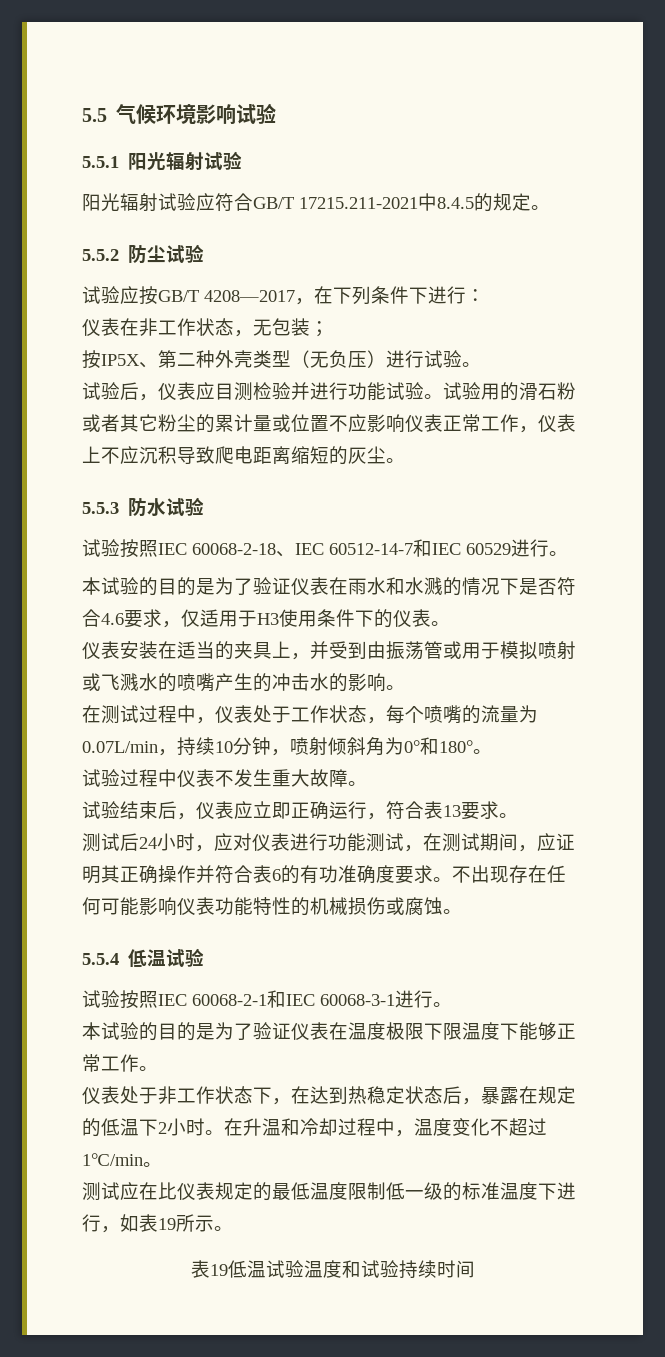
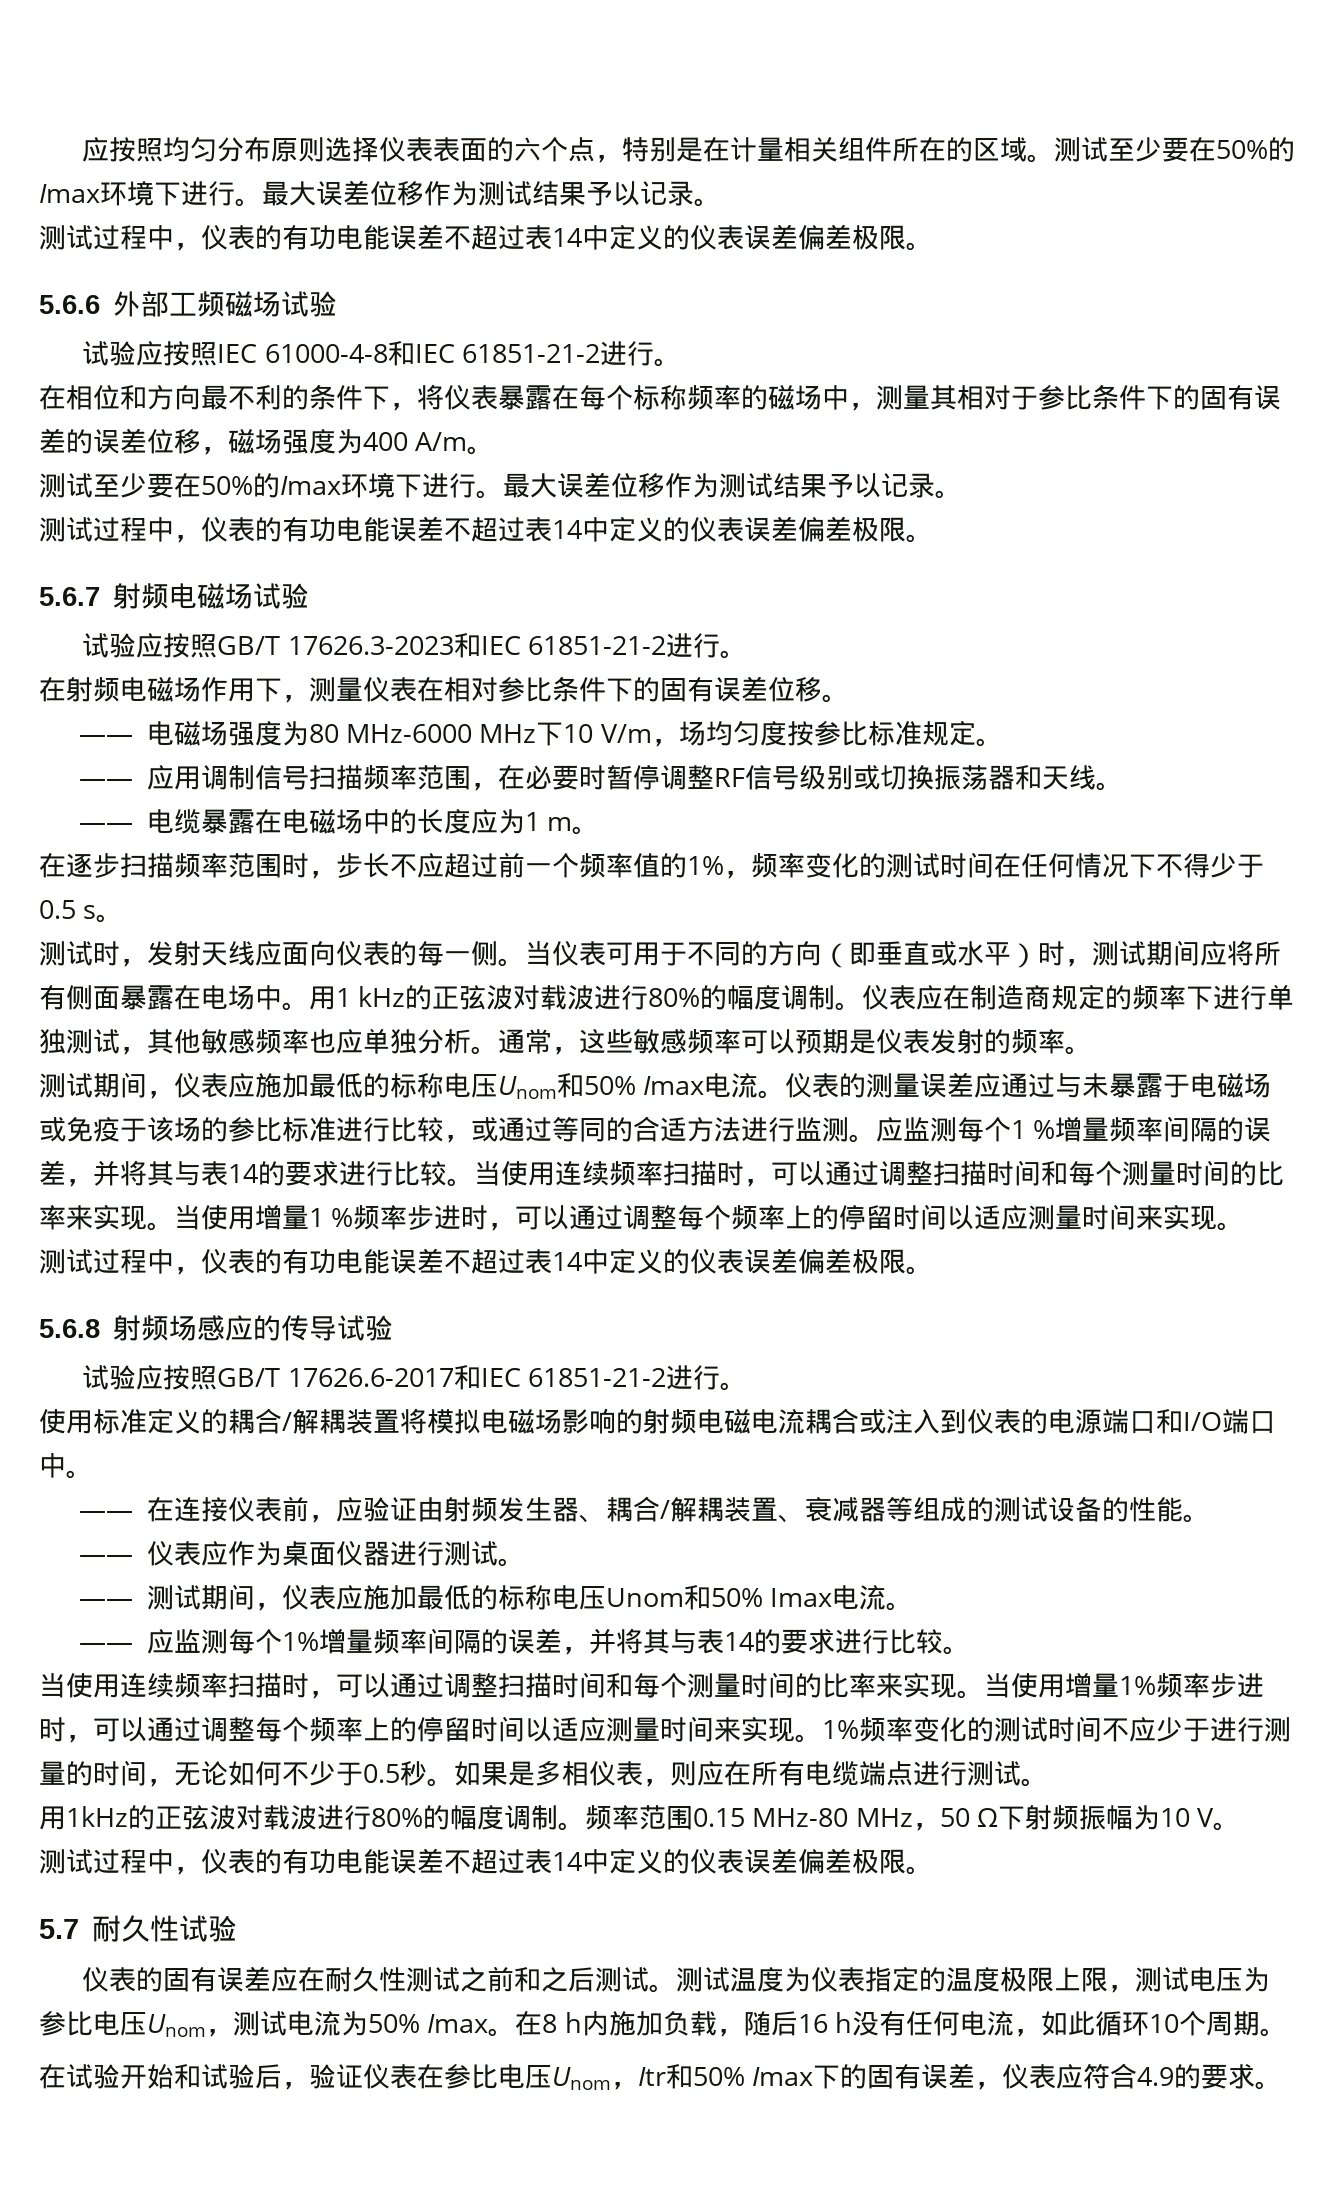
[82,103,277,125] [82,151,243,171] [82,193,550,212] [82,244,205,264] [82,286,485,305] [82,318,329,337] [82,350,481,369] [82,382,576,401] [82,414,576,433] [82,446,405,465] [82,497,205,517] [82,539,568,558] [82,577,576,596] [82,609,450,628] [82,641,576,660] [82,673,405,692] [82,705,538,724] [82,737,492,756] [82,769,367,787] [82,801,518,820] [82,833,575,852] [82,865,566,884] [82,897,462,916] [82,948,205,967] [82,990,452,1009] [82,1022,576,1041] [82,1054,158,1072] [82,1086,576,1105] [82,1118,547,1137] [82,1153,162,1167] [82,1182,576,1201] [82,1214,233,1233] [190,1260,475,1279] 5.5气候环境影响试验 // 5.5.1阳光辐射试验 // 阳光辐射试验应符合GB/T 17215.211-2021中8.4.5的规定。 // 5.5.2防尘试验 // 试验应按GB/T 4208—2017，在下列条件下进行： // 仪表在非工作状态，无包装； // 按IP5X、第二种外壳类型（无负压）进行试验。 // 试验后，仪表应目测检验并进行功能试验。试验用的滑石粉或者其它粉尘的累计量或位置不应影响仪表正常工作，仪表上不应沉积导致爬电距离缩短的灰尘。 // 5.5.3防水试验 // 试验按照IEC 60068-2-18、IEC 60512-14-7和IEC 60529进行。 // 本试验的目的是为了验证仪表在雨水和水溅的情况下是否符合4.6要求，仅适用于H3使用条件下的仪表。 // 仪表安装在适当的夹具上，并受到由振荡管或用于模拟喷射或飞溅水的喷嘴产生的冲击水的影响。 // 在测试过程中，仪表处于工作状态，每个喷嘴的流量为0.07L/min，持续10分钟，喷射倾斜角为0°和180°。 // 试验过程中仪表不发生重大故障。 // 试验结束后，仪表应立即正确运行，符合表13要求。 // 测试后24小时，应对仪表进行功能测试，在测试期间，应证明其正确操作并符合表6的有功准确度要求。不出现存在任何可能影响仪表功能特性的机械损伤或腐蚀。 // 5.5.4低温试验 // 试验按照IEC 60068-2-1和IEC 60068-3-1进行。 // 本试验的目的是为了验证仪表在温度极限下限温度下能够正常工作。 // 仪表处于非工作状态下，在达到热稳定状态后，暴露在规定的低温下2小时。在升温和冷却过程中，温度变化不超过1℃/min。 // 测试应在比仪表规定的最低温度限制低一级的标准温度下进行，如表19所示。 // 表19低温试验温度和试验持续时间 -> [82,136,1296,163] [39,180,721,207] [39,224,933,251] [39,291,338,317] [82,341,682,367] [39,384,1281,411] [39,428,495,455] [39,472,962,499] [39,516,933,543] [39,583,310,609] [82,633,748,659] [39,676,849,703] [79,720,1003,747] [79,764,1123,791] [79,809,600,835] [39,852,1264,879] [39,900,124,923] [39,940,1281,968] [39,984,1295,1011] [39,1028,1092,1055] [39,1072,1272,1099] [39,1116,1272,1143] [39,1160,1284,1187] [39,1204,1245,1231] [39,1248,933,1275] [39,1315,394,1341] [82,1365,748,1391] [39,1408,1276,1434] [39,1453,93,1479] [79,1496,1210,1523] [79,1541,525,1567] [79,1584,914,1611] [79,1628,970,1655] [39,1672,1264,1699] [39,1716,1291,1743] [39,1760,1048,1787] [39,1805,1241,1831] [39,1848,933,1875] [39,1915,238,1942] [82,1966,1271,1993] [39,2011,1287,2037] [39,2063,1283,2090] 应按照均匀分布原则选择仪表表面的六个点，特别是在计量相关组件所在的区域。测试至少要在50%的Imax环境下进行。最大误差位移作为测试结果予以记录。 // 测试过程中，仪表的有功电能误差不超过表14中定义的仪表误差偏差极限。 // 5.6.6外部工频磁场试验 // 试验应按照IEC 61000-4-8和IEC 61851-21-2进行。 // 在相位和方向最不利的条件下，将仪表暴露在每个标称频率的磁场中，测量其相对于参比条件下的固有误差的误差位移，磁场强度为400 A/m。 // 测试至少要在50%的Imax环境下进行。最大误差位移作为测试结果予以记录。 // 测试过程中，仪表的有功电能误差不超过表14中定义的仪表误差偏差极限。 // 5.6.7射频电磁场试验 // 试验应按照GB/T 17626.3-2023和IEC 61851-21-2进行。 // 在射频电磁场作用下，测量仪表在相对参比条件下的固有误差位移。 // ——电磁场强度为80 MHz-6000 MHz下10 V/m，场均匀度按参比标准规定。 // ——应用调制信号扫描频率范围，在必要时暂停调整RF信号级别或切换振荡器和天线。 // ——电缆暴露在电磁场中的长度应为1 m。 // 在逐步扫描频率范围时，步长不应超过前一个频率值的1%，频率变化的测试时间在任何情况下不得少于0.5 s。 // 测试时，发射天线应面向仪表的每一侧。当仪表可用于不同的方向（即垂直或水平）时，测试期间应将所有侧面暴露在电场中。用1 kHz的正弦波对载波进行80%的幅度调制。仪表应在制造商规定的频率下进行单独测试，其他敏感频率也应单独分析。通常，这些敏感频率可以预期是仪表发射的频率。 // 测试期间，仪表应施加最低的标称电压Unom和50% Imax电流。仪表的测量误差应通过与未暴露于电磁场或免疫于该场的参比标准进行比较，或通过等同的合适方法进行监测。应监测每个1 %增量频率间隔的误差，并将其与表14的要求进行比较。当使用连续频率扫描时，可以通过调整扫描时间和每个测量时间的比率来实现。当使用增量1 %频率步进时，可以通过调整每个频率上的停留时间以适应测量时间来实现。 // 测试过程中，仪表的有功电能误差不超过表14中定义的仪表误差偏差极限。 // 5.6.8射频场感应的传导试验 // 试验应按照GB/T 17626.6-2017和IEC 61851-21-2进行。 // 使用标准定义的耦合/解耦装置将模拟电磁场影响的射频电磁电流耦合或注入到仪表的电源端口和I/O端口中。 // ——在连接仪表前，应验证由射频发生器、耦合/解耦装置、衰减器等组成的测试设备的性能。 // ——仪表应作为桌面仪器进行测试。 // ——测试期间，仪表应施加最低的标称电压Unom和50% Imax电流。 // ——应监测每个1%增量频率间隔的误差，并将其与表14的要求进行比较。 // 当使用连续频率扫描时，可以通过调整扫描时间和每个测量时间的比率来实现。当使用增量1%频率步进时，可以通过调整每个频率上的停留时间以适应测量时间来实现。1%频率变化的测试时间不应少于进行测量的时间，无论如何不少于0.5秒。如果是多相仪表，则应在所有电缆端点进行测试。 // 用1kHz的正弦波对载波进行80%的幅度调制。频率范围0.15 MHz-80 MHz，50 Ω下射频振幅为10 V。 // 测试过程中，仪表的有功电能误差不超过表14中定义的仪表误差偏差极限。 // 5.7耐久性试验 // 仪表的固有误差应在耐久性测试之前和之后测试。测试温度为仪表指定的温度极限上限，测试电压为参比电压Unom，测试电流为50% Imax。在8 h内施加负载，随后16 h没有任何电流，如此循环10个周期。 // 在试验开始和试验后，验证仪表在参比电压Unom，Itr和50% Imax下的固有误差，仪表应符合4.9的要求。

